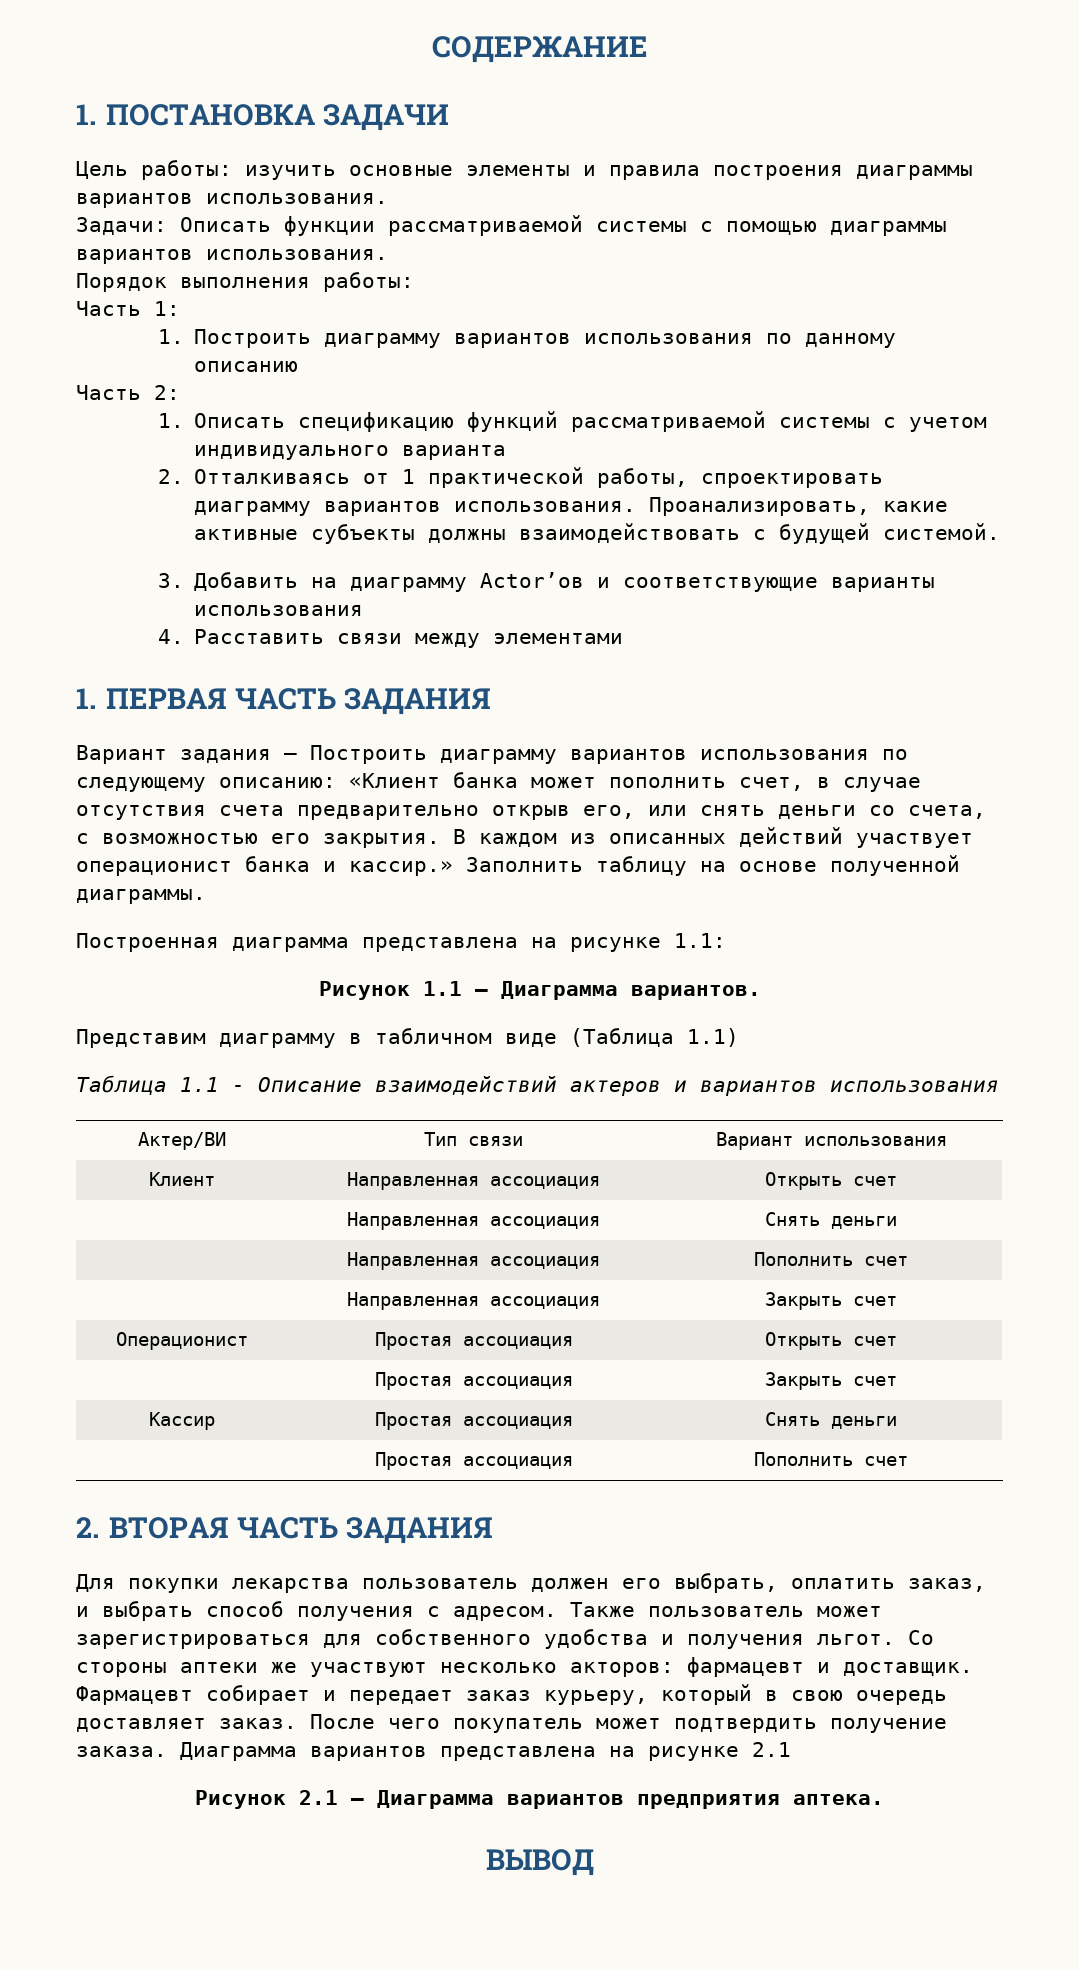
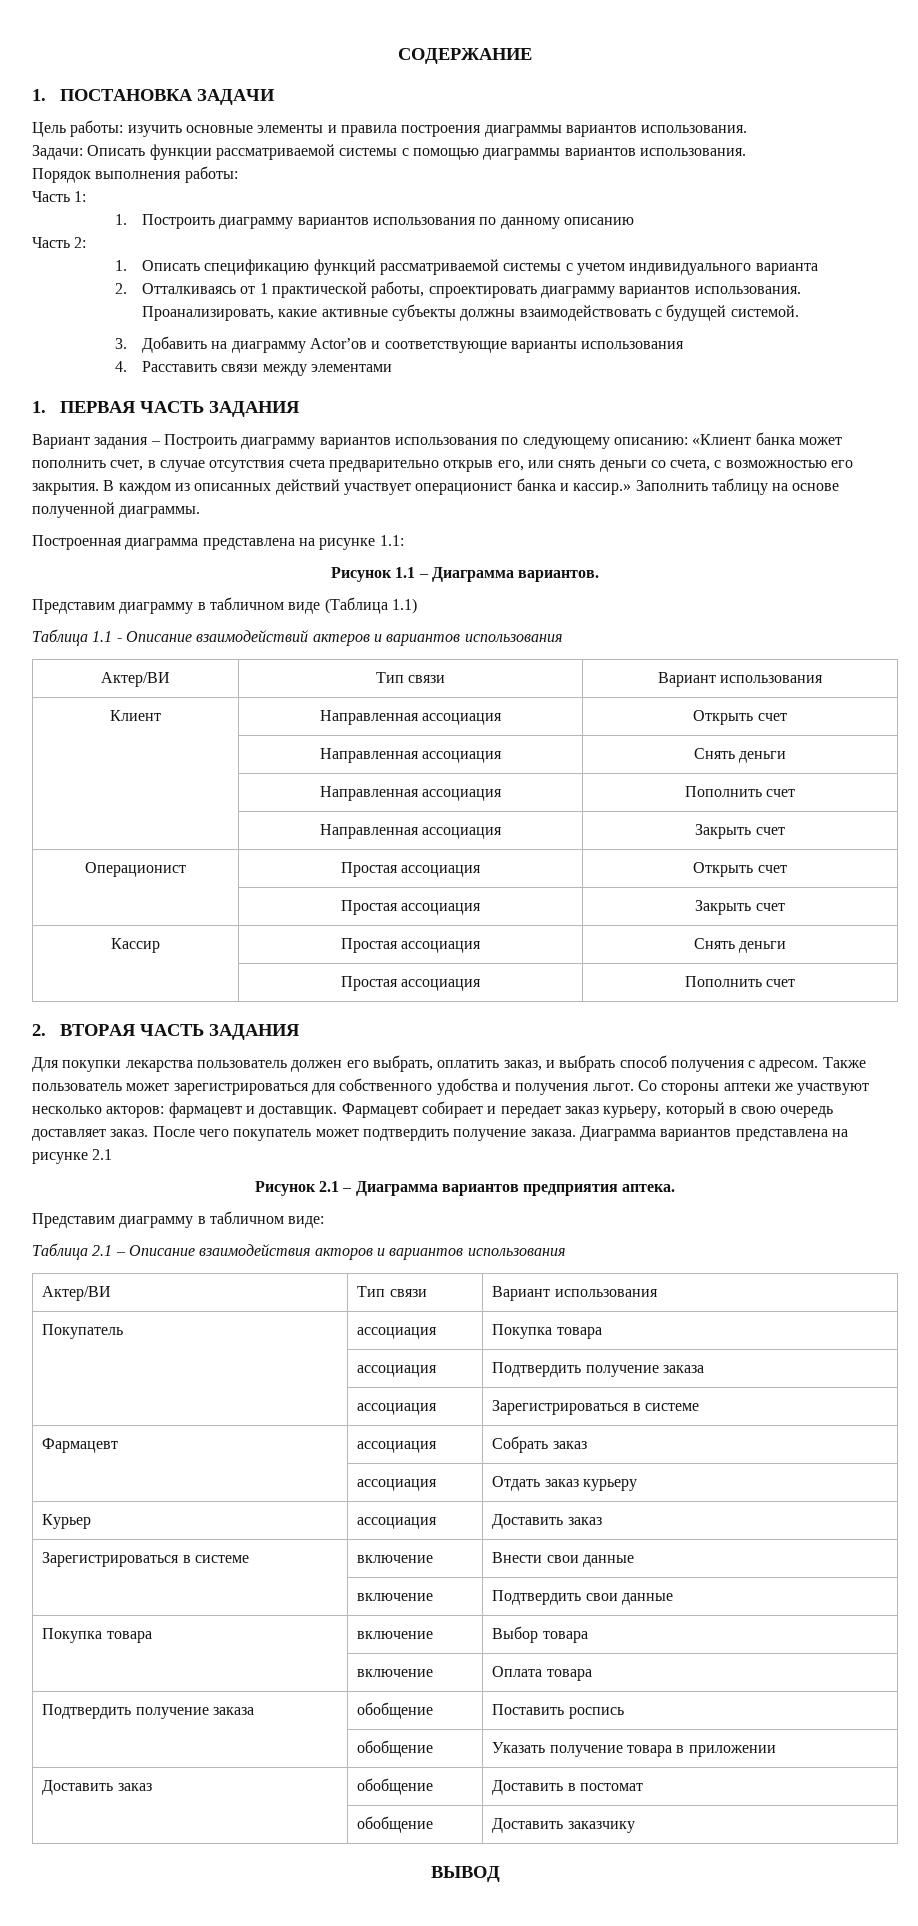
(884, 1799) none -> [32,1211,325,1228] [32,1243,565,1260] [42,1286,112,1301] [357,1286,427,1297] [492,1286,658,1301] [42,1324,124,1339] [357,1327,438,1339] [492,1324,602,1339] [357,1365,438,1377] [492,1362,705,1377] [357,1403,438,1415] [492,1400,700,1415] [42,1438,119,1453] [357,1441,438,1453] [492,1436,587,1453] [357,1479,438,1491] [492,1476,638,1491] [42,1514,92,1529] [357,1517,438,1529] [492,1514,602,1529] [42,1552,250,1567] [357,1555,434,1563] [492,1552,635,1567] [357,1593,434,1601] [492,1590,674,1605] [42,1628,152,1643] [357,1631,434,1639] [492,1626,588,1643] [357,1669,434,1677] [492,1666,592,1681] [42,1704,255,1719] [357,1702,434,1719] [492,1704,624,1719] [357,1740,434,1757] [492,1742,776,1757] [42,1780,152,1795] [357,1778,434,1795] [492,1780,644,1795] [357,1816,434,1833] [492,1818,635,1833] // Представим диаграмму в табличном виде: // Таблица 2.1 – Описание взаимодействия акторов и вариантов использования // Актер/ВИ | Тип связи | Вариант использования // Покупатель | ассоциация | Покупка товара // | ассоциация | Подтвердить получение заказа // | ассоциация | Зарегистрироваться в системе // Фармацевт | ассоциация | Собрать заказ // | ассоциация | Отдать заказ курьеру // Курьер | ассоциация | Доставить заказ // Зарегистрироваться в системе | включение | Внести свои данные // | включение | Подтвердить свои данные // Покупка товара | включение | Выбор товара // | включение | Оплата товара // Подтвердить получение заказа | обобщение | Поставить роспись // | обобщение | Указать получение товара в приложении // Доставить заказ | обобщение | Доставить в постомат // | обобщение | Доставить заказчику

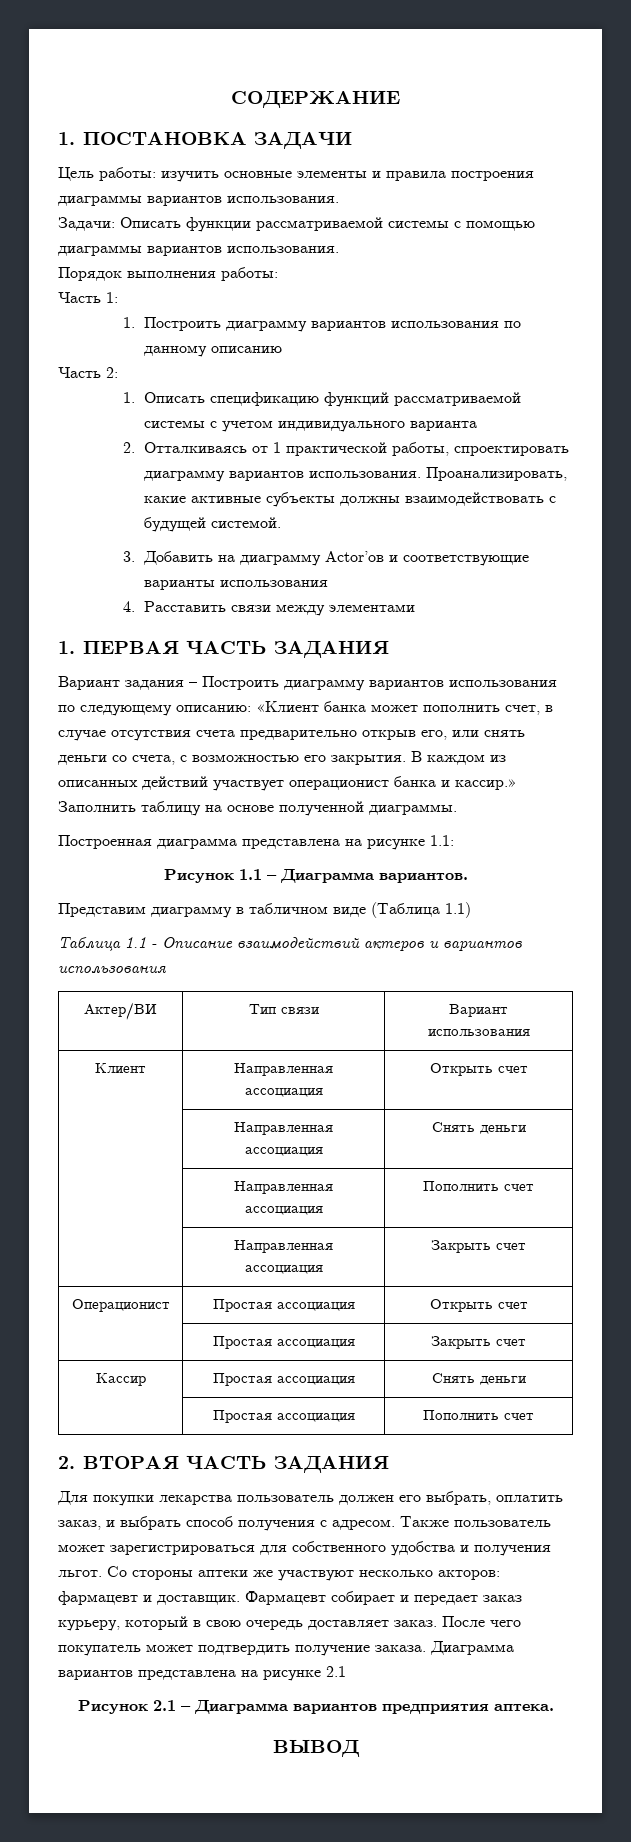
[32,1211,325,1228] [32,1243,565,1260] [42,1286,112,1301] [357,1286,427,1297] [492,1286,658,1301] [42,1324,124,1339] [357,1327,438,1339] [492,1324,602,1339] [357,1365,438,1377] [492,1362,705,1377] [357,1403,438,1415] [492,1400,700,1415] [42,1438,119,1453] [357,1441,438,1453] [492,1436,587,1453] [357,1479,438,1491] [492,1476,638,1491] [42,1514,92,1529] [357,1517,438,1529] [492,1514,602,1529] [42,1552,250,1567] [357,1555,434,1563] [492,1552,635,1567] [357,1593,434,1601] [492,1590,674,1605] [42,1628,152,1643] [357,1631,434,1639] [492,1626,588,1643] [357,1669,434,1677] [492,1666,592,1681] [42,1704,255,1719] [357,1702,434,1719] [492,1704,624,1719] [357,1740,434,1757] [492,1742,776,1757] [42,1780,152,1795] [357,1778,434,1795] [492,1780,644,1795] [357,1816,434,1833] [492,1818,635,1833] // Представим диаграмму в табличном виде: // Таблица 2.1 – Описание взаимодействия акторов и вариантов использования // Актер/ВИ | Тип связи | Вариант использования // Покупатель | ассоциация | Покупка товара // | ассоциация | Подтвердить получение заказа // | ассоциация | Зарегистрироваться в системе // Фармацевт | ассоциация | Собрать заказ // | ассоциация | Отдать заказ курьеру // Курьер | ассоциация | Доставить заказ // Зарегистрироваться в системе | включение | Внести свои данные // | включение | Подтвердить свои данные // Покупка товара | включение | Выбор товара // | включение | Оплата товара // Подтвердить получение заказа | обобщение | Поставить роспись // | обобщение | Указать получение товара в приложении // Доставить заказ | обобщение | Доставить в постомат // | обобщение | Доставить заказчику -> (554, 1707) none

